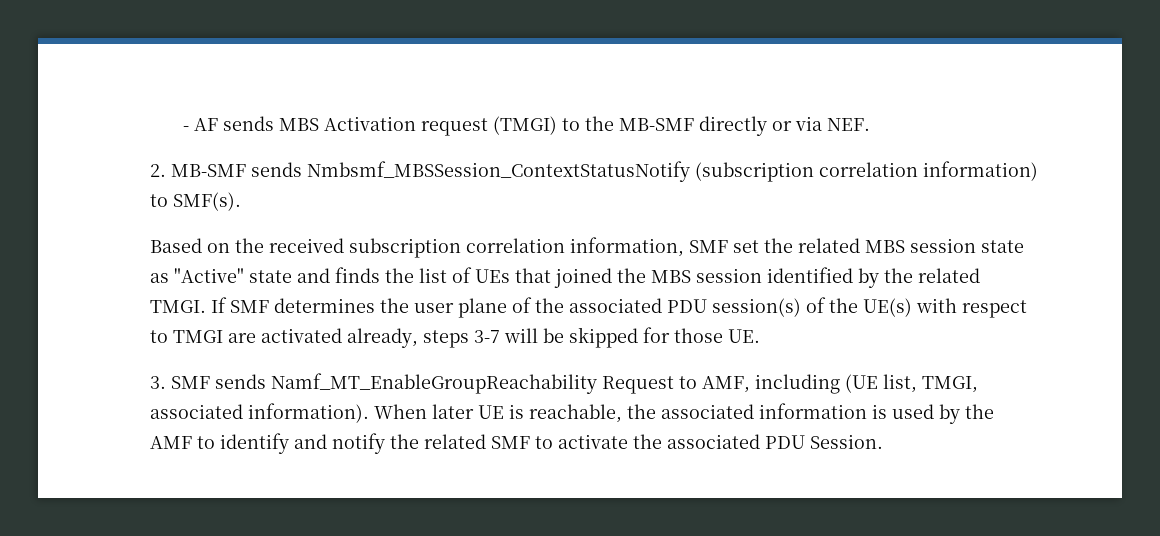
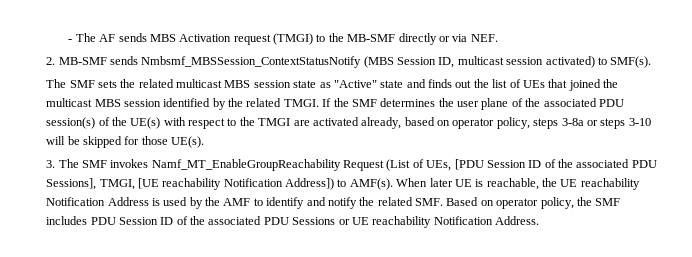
(189, 128) none -> [75,33,96,42] The
[694,161,1038,182] [149,192,241,211] [149,237,860,258] (subscription correlation information) to SMF(s). // Based on the received subscription correlation information, SMF set the related -> [363,56,652,68] [46,79,223,88] (MBS Session ID, multicast session activated) to SMF(s). // The SMF sets the related multicast
(380, 275) none -> [455,80,472,88] out
(646, 275) none -> [46,98,93,107] multicast
(227, 305) none -> [333,98,349,107] the
(168, 336) none -> [239,117,255,126] the
[422,330,500,348] steps 3-7 -> [404,117,651,129] based on operator policy, steps 3-8a or steps 3-10
[727,329,760,343] UE. -> [171,136,205,148] UE(s).
[170,373,978,394] [149,403,369,423] SMF sends Namf_MT_EnableGroupReachability Request to AMF, including (UE list, TMGI, associated information). -> [58,159,657,171] [46,178,393,190] The SMF invokes Namf_MT_EnableGroupReachability Request (List of UEs, [PDU Session ID of the associated PDU Sessions], TMGI, [UE reachability Notification Address]) to AMF(s).
[660,403,867,419] associated information -> [560,178,640,190] [46,197,149,206] UE reachability Notification Address
[490,434,883,449] SMF to activate the associated PDU Session. -> [415,197,621,209] [46,216,540,228] SMF. Based on operator policy, the SMF includes PDU Session ID of the associated PDU Sessions or UE reachability Notification Address.

